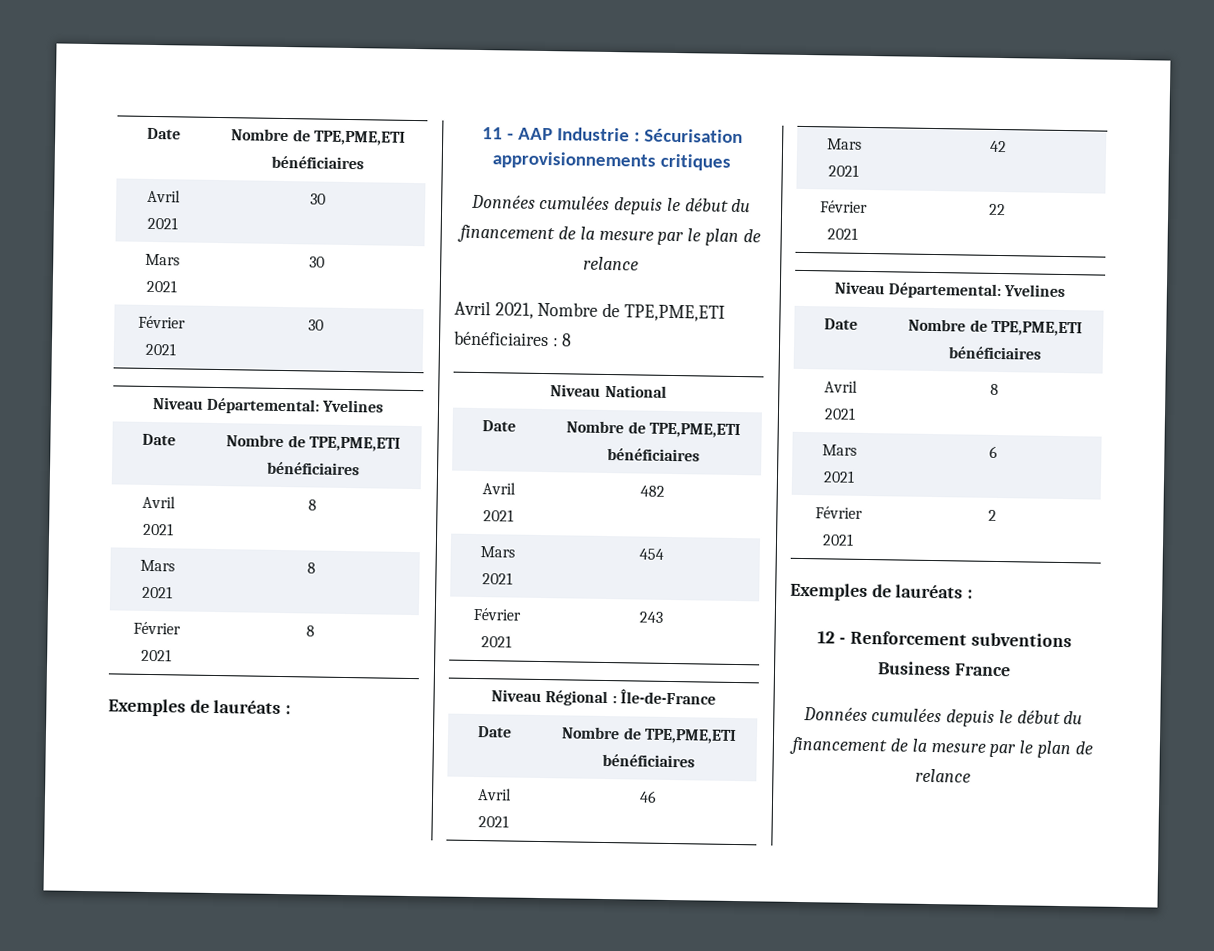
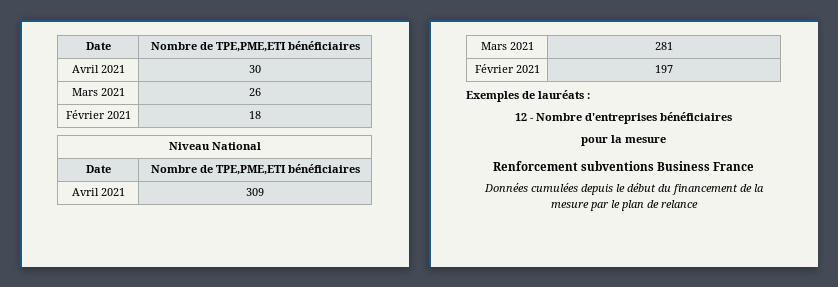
[308,256,325,268] [137,315,186,329] [144,342,176,356] [307,319,324,331] [151,397,385,415] [142,433,176,446] [226,434,401,452] [266,461,360,476] [141,495,176,509] [142,522,174,536] [308,499,317,511] [139,559,175,572] [141,585,173,599] [307,562,316,574] [132,621,181,635] [140,648,172,662] [306,625,315,637] [108,698,292,717] [481,127,744,144] [491,151,732,171] [470,194,752,215] [457,224,761,246] [582,256,639,271] [454,300,725,322] [453,330,573,347] 30 // Février 2021 | 30 // Niveau Départemental: Yvelines // Date | Nombre de TPE,PME,ETI bénéficiaires // Avril 2021 | 8 // Mars 2021 | 8 // Février 2021 | 8 // Exemples de lauréats : // 11 - AAP Industrie : Sécurisation approvisionnements critiques // Données cumulées depuis le début du financement de la mesure par le plan de relance // Avril 2021, Nombre de TPE,PME,ETI bénéficiaires : 8 -> [249,88,261,96] [65,110,131,119] [249,111,261,119] 26 // Février 2021 | 18
[640,485,665,497] [479,546,515,558] [481,572,513,585] [639,548,664,560] [472,607,521,621] [480,635,512,648] [638,611,663,623] [491,689,716,707] [477,726,512,738] [561,726,737,745] [602,753,695,768] [477,788,512,801] [477,815,509,828] [639,790,657,803] [826,138,862,150] [827,164,859,177] [990,140,1007,153] [819,200,868,213] [826,227,858,240] [989,203,1006,216] [833,281,1066,300] [824,318,858,330] [908,318,1083,337] [948,346,1042,360] [823,380,858,393] [823,407,856,420] [990,383,999,395] [821,444,857,456] [822,470,855,483] [989,445,998,458] [814,506,863,519] [821,533,854,546] [988,509,997,521] 482 // Mars 2021 | 454 // Février 2021 | 243 // Niveau Régional : Île-de-France // Date | Nombre de TPE,PME,ETI bénéficiaires // Avril 2021 | 46 // Mars 2021 | 42 // Février 2021 | 22 // Niveau Départemental: Yvelines // Date | Nombre de TPE,PME,ETI bénéficiaires // Avril 2021 | 8 // Mars 2021 | 6 // Février 2021 | 2 -> [246,188,264,196] [480,42,534,50] [655,42,673,50] [474,64,540,73] [655,65,673,73] 309 // Mars 2021 | 281 // Février 2021 | 197
(847, 640) none -> [536,112,732,124] [581,135,666,146] Nombre d'entreprises bénéficiaires // pour la mesure //

